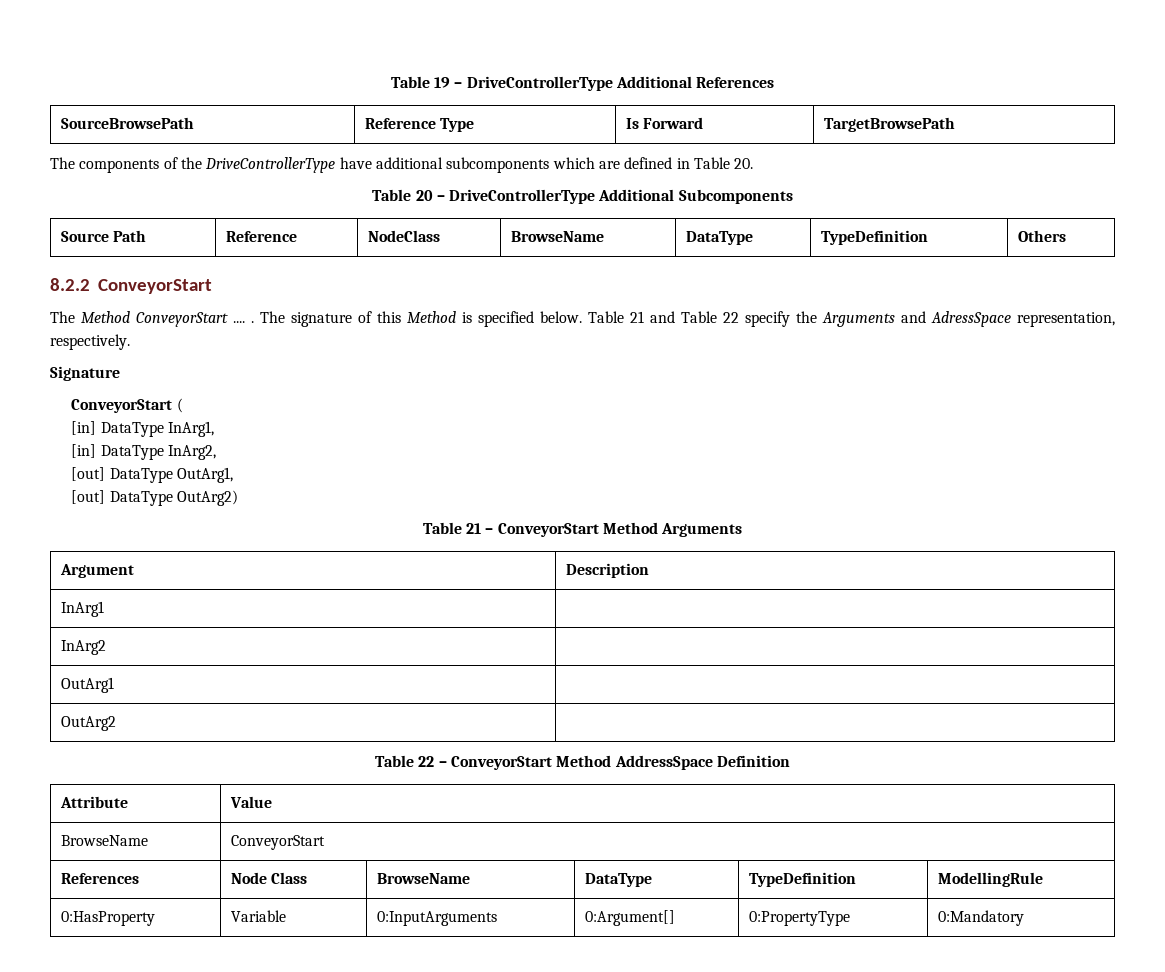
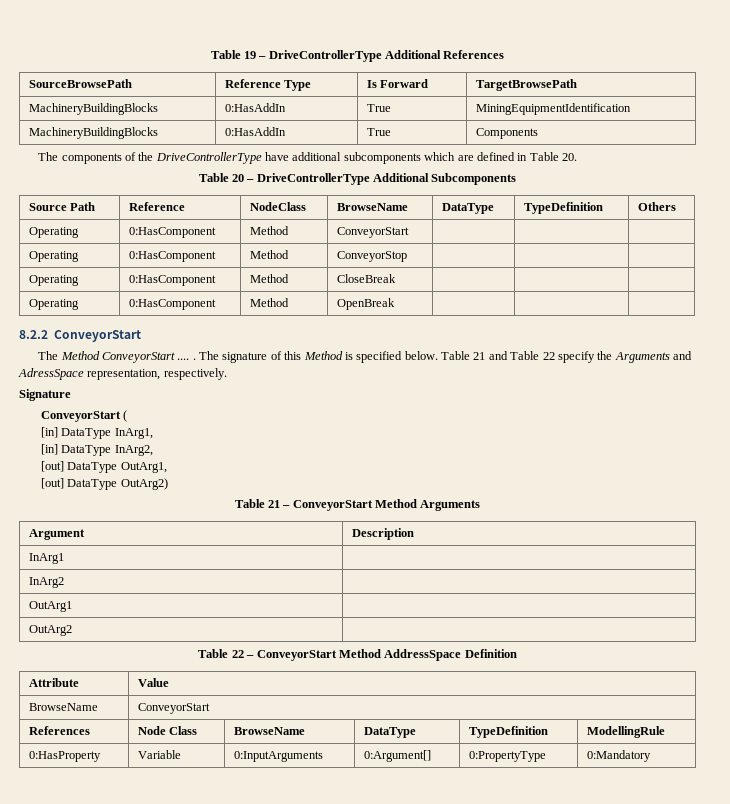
(955, 124) none -> [28,103,158,115] [224,103,286,112] [366,104,391,112] [475,103,631,115] [28,127,158,139] [224,127,286,136] [366,128,391,136] [475,128,538,139] // MachineryBuildingBlocks | 0:HasAddIn | True | MiningEquipmentIdentification // MachineryBuildingBlocks | 0:HasAddIn | True | Components
(1066, 236) none -> [28,227,79,238] [128,227,216,238] [249,226,289,235] [336,227,409,238] [28,251,79,262] [128,251,216,262] [249,250,289,259] [336,251,407,262] [28,275,79,286] [128,275,216,286] [249,274,289,283] [336,274,396,283] [28,299,79,310] [128,299,216,310] [249,298,289,307] [336,298,395,310] // Operating | 0:HasComponent | Method | ConveyorStart | | | // Operating | 0:HasComponent | Method | ConveyorStop | | | // Operating | 0:HasComponent | Method | CloseBreak | | | // Operating | 0:HasComponent | Method | OpenBreak | | |

